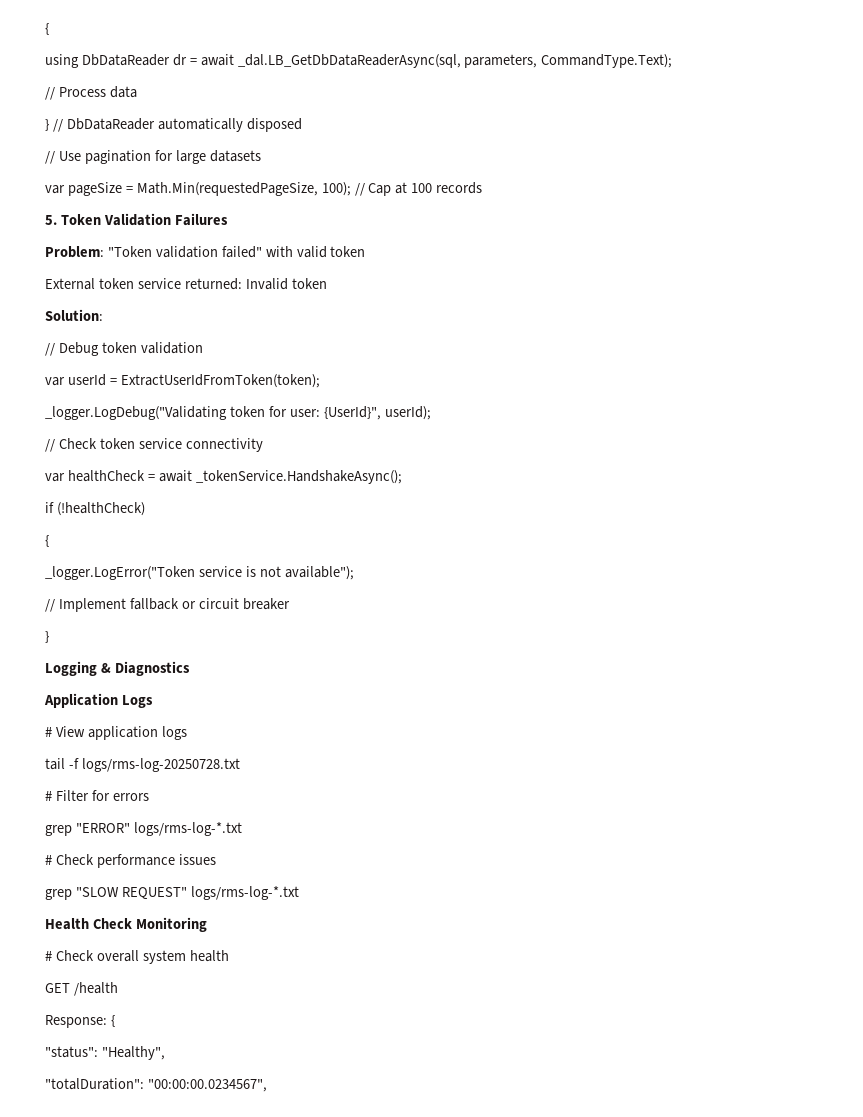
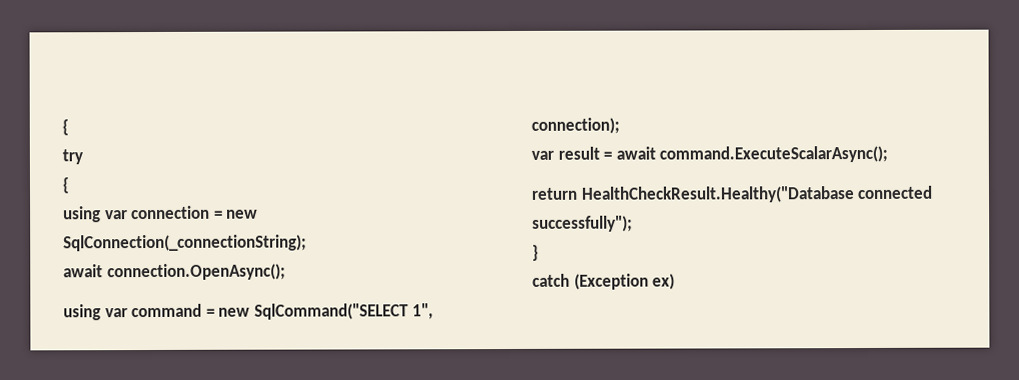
[45,23,49,35] [45,54,673,68] [45,86,137,100] [45,118,302,132] [45,150,261,164] [45,182,483,196] [45,213,228,226] [45,246,366,258] [45,278,327,290] [45,309,103,321] [45,342,203,356] [45,374,320,388] [45,406,431,420] [45,438,263,452] [45,470,402,484] [45,502,145,516] [45,535,49,547] [45,566,354,580] [45,598,290,612] [45,631,49,643] [45,661,190,676] [44,693,153,708] [45,726,187,740] [45,758,240,772] [45,790,149,801] [45,822,242,836] [45,854,216,868] [45,886,299,900] [45,917,207,932] [45,950,229,964] [45,982,118,996] [45,1015,115,1028] [45,1046,165,1060] [45,1078,267,1092] { // using DbDataReader dr = await _dal.LB_GetDbDataReaderAsync(sql, parameters, CommandType.Text); // // Process data // } // DbDataReader automatically disposed // // Use pagination for large datasets // var pageSize = Math.Min(requestedPageSize, 100); // Cap at 100 records // 5. Token Validation Failures // Problem: "Token validation failed" with valid token // External token service returned: Invalid token // Solution: // // Debug token validation // var userId = ExtractUserIdFromToken(token); // _logger.LogDebug("Validating token for user: {UserId}", userId); // // Check token service connectivity // var healthCheck = await _tokenService.HandshakeAsync(); // if (!healthCheck) // { // _logger.LogError("Token service is not available"); // // Implement fallback or circuit breaker // } // Logging & Diagnostics // Application Logs // # View application logs // tail -f logs/rms-log-20250728.txt // # Filter for errors // grep "ERROR" logs/rms-log-*.txt // # Check performance issues // grep "SLOW REQUEST" logs/rms-log-*.txt // Health Check Monitoring // # Check overall system health // GET /health // Response: { // "status": "Healthy", // "totalDuration": "00:00:00.0234567", -> [62,119,69,136] [62,149,83,165] [62,177,70,194] [63,205,259,223] [63,234,307,252] [63,263,286,281] [63,303,433,321] [531,117,620,134] [531,145,889,163] [531,185,934,203] [532,215,633,232] [532,244,539,261] [532,273,676,290] { // try // { // using var connection = new SqlConnection(_connectionString); // await connection.OpenAsync(); // using var command = new SqlCommand("SELECT 1", connection); // var result = await command.ExecuteScalarAsync(); // return HealthCheckResult.Healthy("Database connected successfully"); // } // catch (Exception ex)

